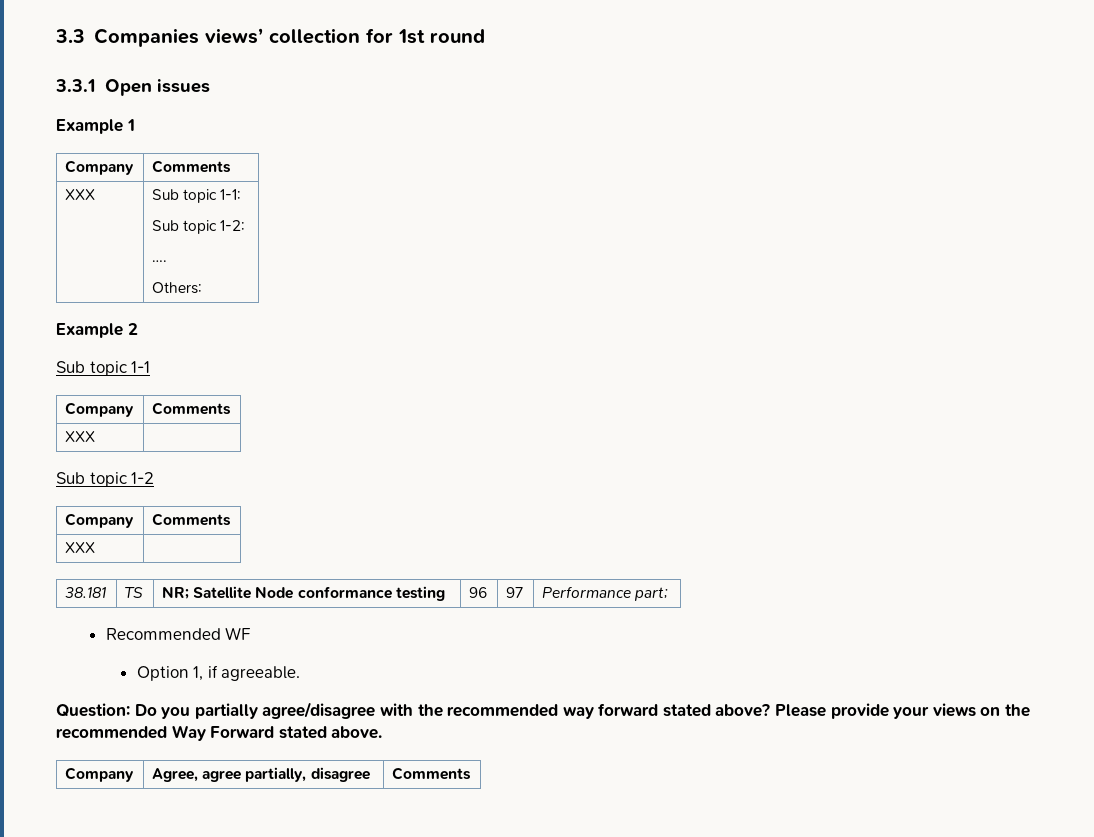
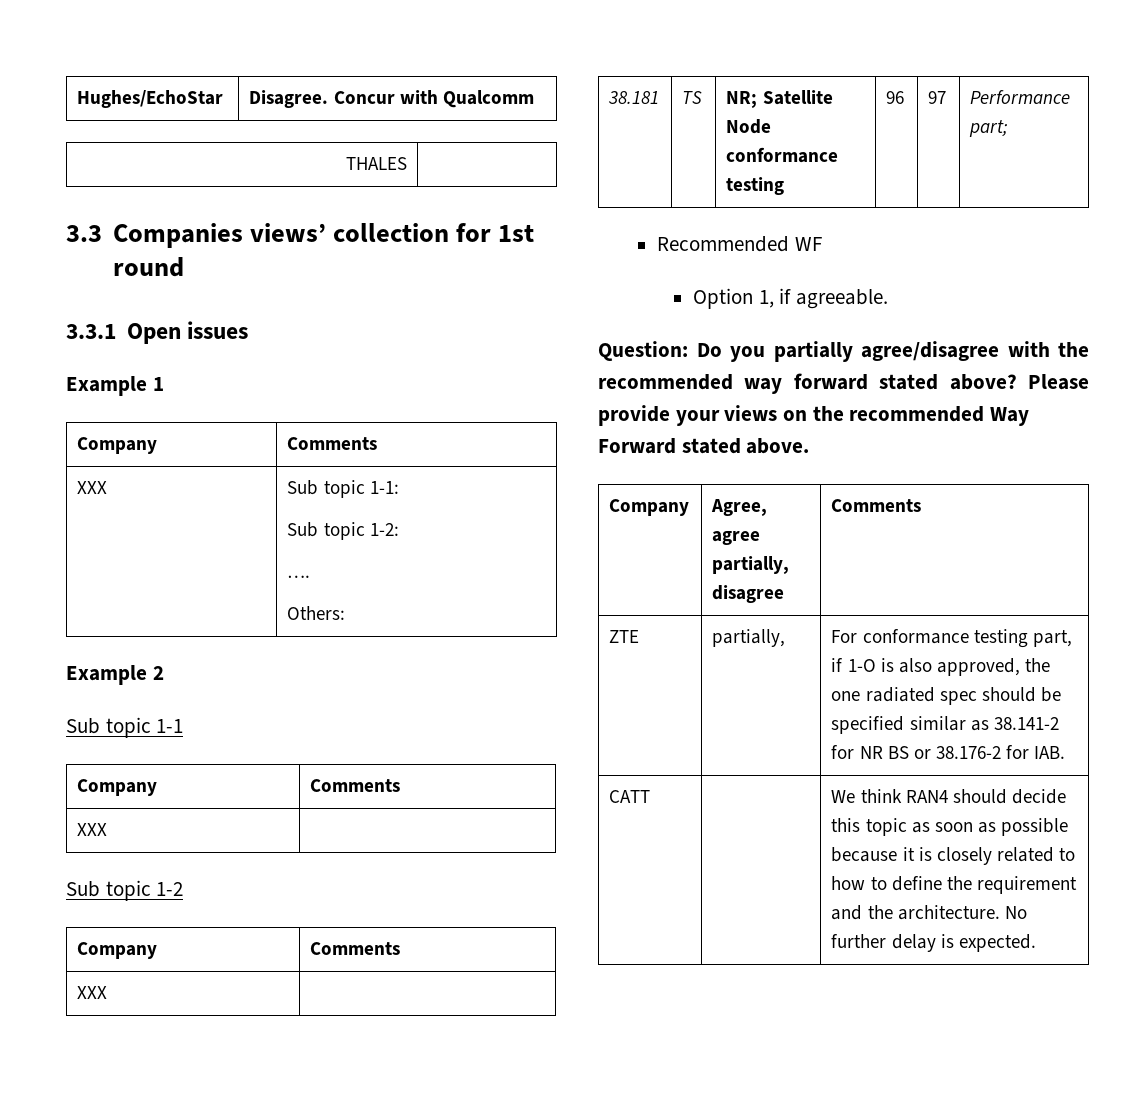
(55, 36) none -> [77,90,224,108] [249,90,534,108] [345,157,407,170] Hughes/EchoStar | Disagree. Concur with Qualcomm // THALES | //
(472, 773) none -> [609,630,640,643] [712,629,786,647] [831,629,1072,648] [831,658,1051,676] [831,687,1061,705] [831,716,1059,734] [831,745,1066,759] [609,790,651,803] [831,789,1066,804] [831,818,1069,836] [831,847,1076,865] [831,876,1077,894] [831,905,1027,920] [831,934,1036,952] // ZTE | partially, | For conformance testing part, if 1-O is also approved, the one radiated spec should be specified similar as 38.141-2 for NR BS or 38.176-2 for IAB. // CATT | | We think RAN4 should decide this topic as soon as possible because it is closely related to how to define the requirement and the architecture. No further delay is expected.

